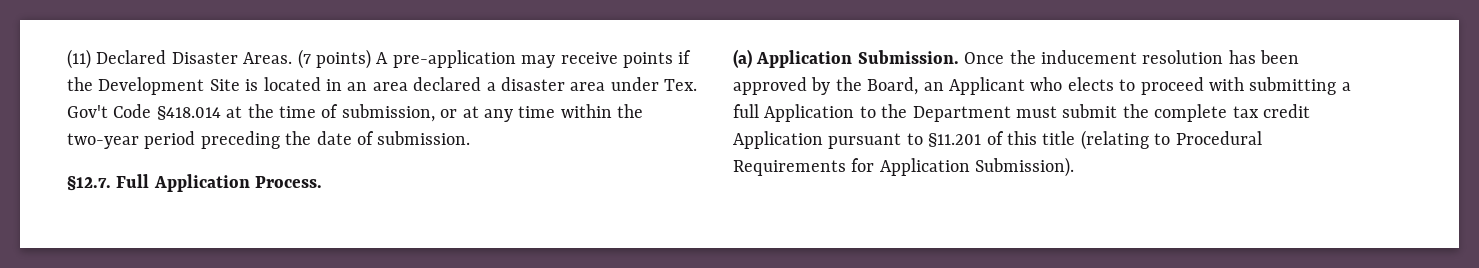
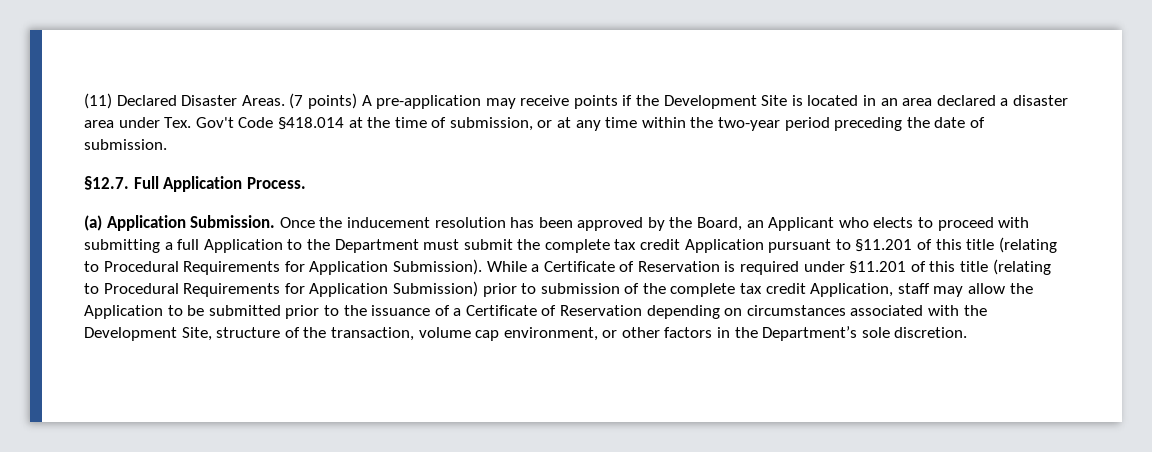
(1075, 167) none -> [486,259,1051,275] [84,281,1033,297] [84,305,987,319] [84,326,968,341] While a Certificate of Reservation is required under §11.201 of this title (relating to Procedural Requirements for Application Submission) prior to submission of the complete tax credit Application, staff may allow the Application to be submitted prior to the issuance of a Certificate of Reservation depending on circumstances associated with the Development Site, structure of the transaction, volume cap environment, or other factors in the Department’s sole discretion.

